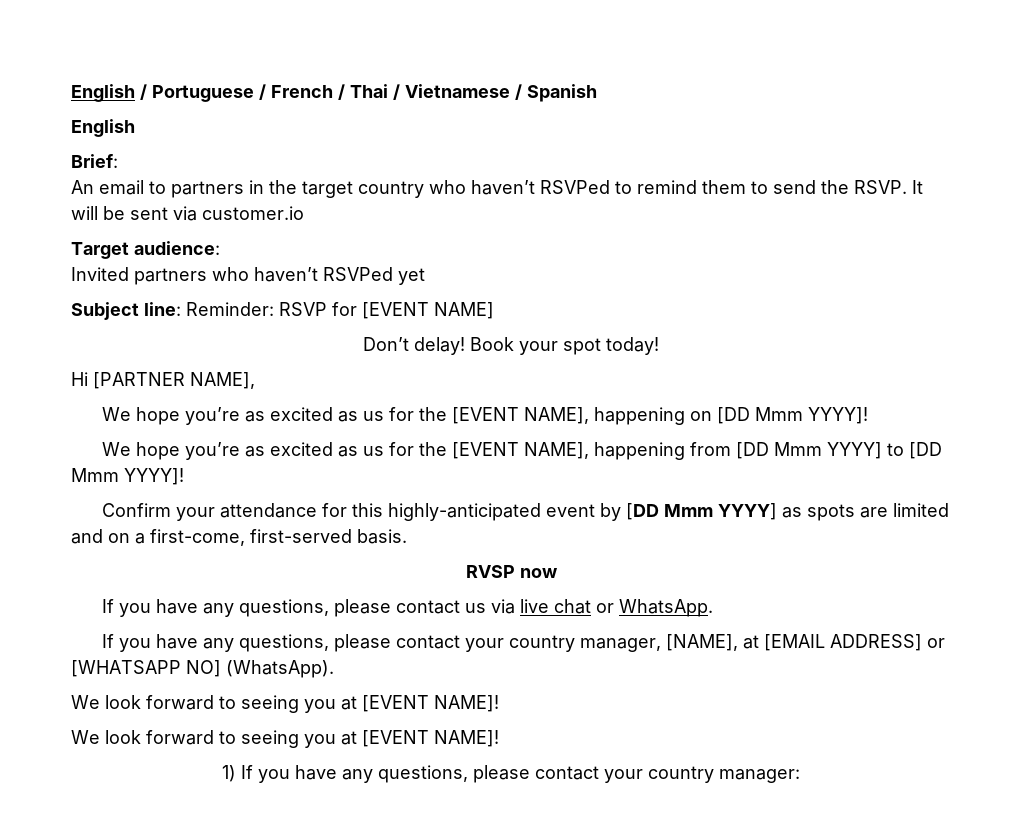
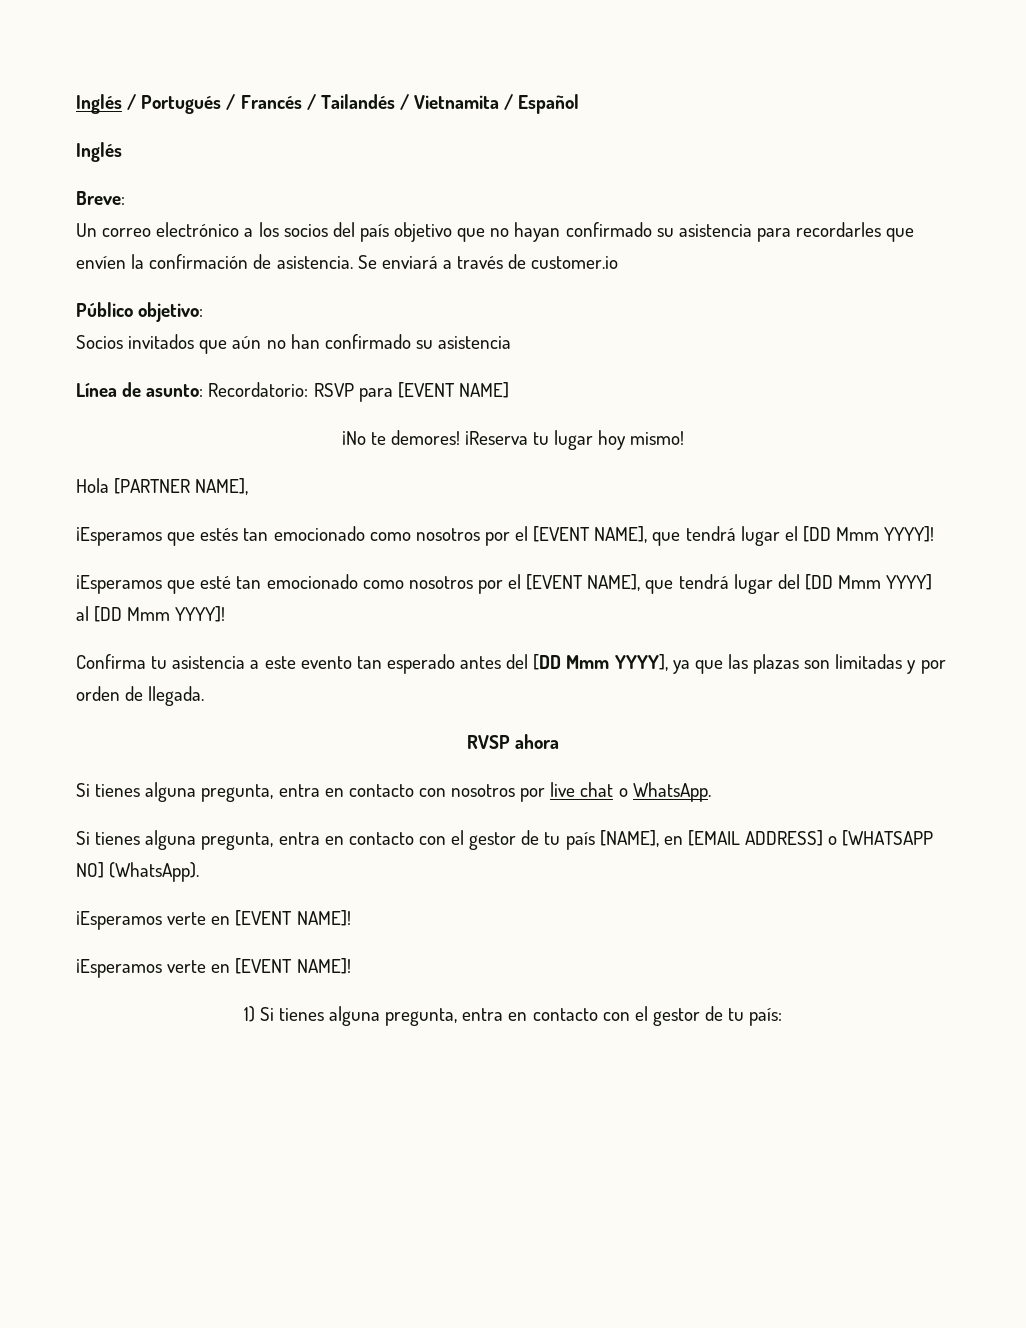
[71,84,597,102] [71,119,135,137] [71,154,118,168] [71,180,923,198] [71,206,304,221] [71,241,220,259] [71,267,425,285] [71,302,494,320] [363,337,659,355] [71,372,255,389] [101,407,868,425] [101,442,942,460] [71,468,184,485] [101,503,949,521] [71,529,407,546] [465,565,558,578] [101,599,515,617] English / Portuguese / French / Thai / Vietnamese / Spanish // English // Brief: // An email to partners in the target country who haven’t RSVPed to remind them to send the RSVP. It will be sent via customer.io // Target audience: // Invited partners who haven’t RSVPed yet // Subject line: Reminder: RSVP for [EVENT NAME] // Don’t delay! Book your spot today! // Hi [PARTNER NAME], // We hope you’re as excited as us for the [EVENT NAME], happening on [DD Mmm YYYY]! // We hope you’re as excited as us for the [EVENT NAME], happening from [DD Mmm YYYY] to [DD Mmm YYYY]! // Confirm your attendance for this highly-anticipated event by [DD Mmm YYYY] as spots are limited and on a first-come, first-served basis. // RVSP now // If you have any questions, please contact us via -> [76,94,580,114] [76,142,122,162] [76,191,125,205] [76,222,915,242] [76,254,619,269] [76,302,204,322] [76,334,512,354] [76,382,509,402] [341,430,685,450] [76,478,249,495] [76,526,935,546] [76,574,933,594] [76,606,226,622] [76,654,946,674] [76,686,205,706] [466,734,560,749] [76,782,546,802] Inglés / Portugués / Francés / Tailandés / Vietnamita / Español // Inglés // Breve: // Un correo electrónico a los socios del país objetivo que no hayan confirmado su asistencia para recordarles que envíen la confirmación de asistencia. Se enviará a través de customer.io // Público objetivo: // Socios invitados que aún no han confirmado su asistencia // Línea de asunto: Recordatorio: RSVP para [EVENT NAME] // ¡No te demores! ¡Reserva tu lugar hoy mismo! // Hola [PARTNER NAME], // ¡Esperamos que estés tan emocionado como nosotros por el [EVENT NAME], que tendrá lugar el [DD Mmm YYYY]! // ¡Esperamos que esté tan emocionado como nosotros por el [EVENT NAME], que tendrá lugar del [DD Mmm YYYY] al [DD Mmm YYYY]! // Confirma tu asistencia a este evento tan esperado antes del [DD Mmm YYYY], ya que las plazas son limitadas y por orden de llegada. // RVSP ahora // Si tienes alguna pregunta, entra en contacto con nosotros por
[595,603,614,613] or -> [618,788,628,797] o
[101,634,759,652] If you have any questions, please contact your country manager, [NAME], at -> [76,830,683,850] Si tienes alguna pregunta, entra en contacto con el gestor de tu país [NAME], en
[926,638,945,648] or -> [828,836,838,845] o
[71,695,499,713] [71,730,499,748] [222,765,800,783] We look forward to seeing you at [EVENT NAME]! // We look forward to seeing you at [EVENT NAME]! // 1) If you have any questions, please contact your country manager: -> [76,910,351,930] [76,958,351,978] [243,1006,783,1026] ¡Esperamos verte en [EVENT NAME]! // ¡Esperamos verte en [EVENT NAME]! // 1) Si tienes alguna pregunta, entra en contacto con el gestor de tu país:

